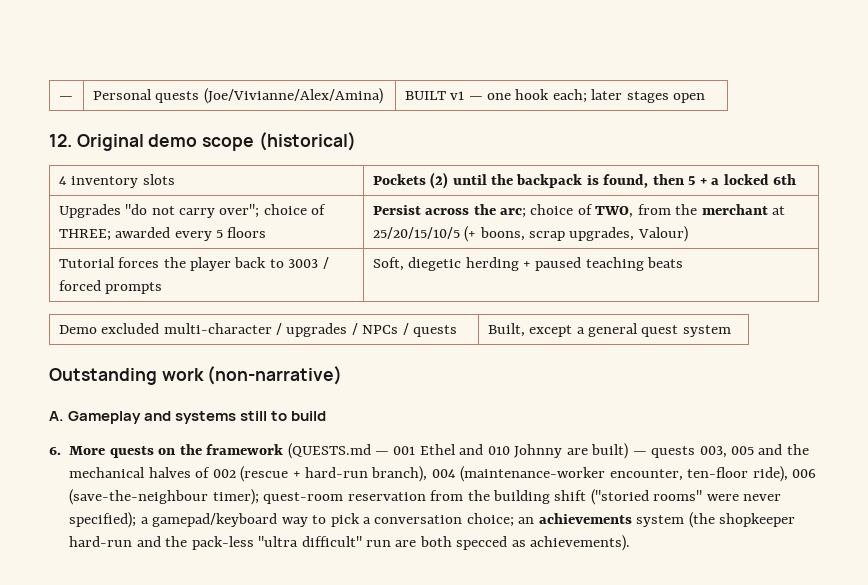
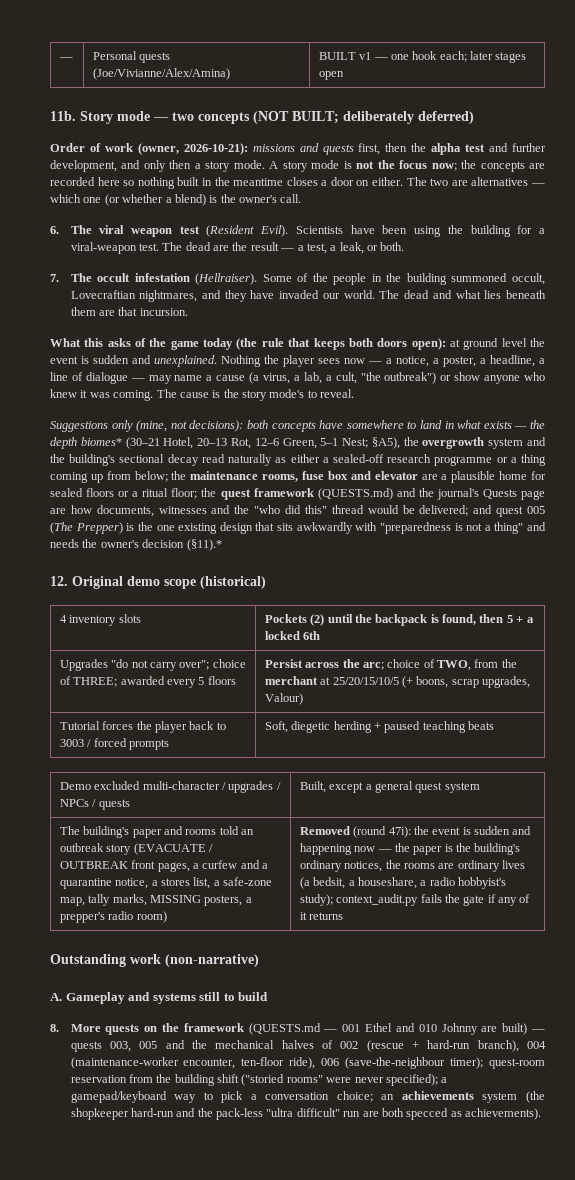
(706, 98) none -> [50,111,474,124] [50,143,547,155] [50,160,546,172] [50,177,545,189] [50,194,302,206] [50,225,545,237] [70,242,405,254] [50,273,546,285] [70,290,546,302] [70,307,188,316] [50,338,546,350] [50,355,545,367] [50,372,545,384] [50,389,355,401] [50,420,546,432] [50,437,546,449] [50,454,546,466] [50,471,546,483] [50,488,545,500] [50,505,546,517] [50,522,546,534] [50,539,222,551] // 11b. Story mode — two concepts (NOT BUILT; deliberately deferred) // Order of work (owner, 2026-10-21): missions and quests first, then the alpha test and further development, and only then a story mode. A story mode is not the focus now; the concepts are recorded here so nothing built in the meantime closes a door on either. The two are alternatives — which one (or whether a blend) is the owner's call. // 6. The viral weapon test (Resident Evil). Scientists have been using the building for a viral-weapon test. The dead are the result — a test, a leak, or both. // 7. The occult infestation (Hellraiser). Some of the people in the building summoned occult, Lovecraftian nightmares, and they have invaded our world. The dead and what lies beneath them are that incursion. // What this asks of the game today (the rule that keeps both doors open): at ground level the event is sudden and unexplained. Nothing the player sees now — a notice, a poster, a headline, a line of dialogue — may name a cause (a virus, a lab, a cult, "the outbreak") or show anyone who knew it was coming. The cause is the story mode's to reveal. // Suggestions only (mine, not decisions): both concepts have somewhere to land in what exists — the depth biomes* (30–21 Hotel, 20–13 Rot, 12–6 Green, 5–1 Nest; §A5), the overgrowth system and the building's sectional decay read naturally as either a sealed-off research programme or a thing coming up from below; the maintenance rooms, fuse box and elevator are a plausible home for sealed floors or a ritual floor; the quest framework (QUESTS.md) and the journal's Quests page are how documents, witnesses and the "who did this" thread would be delivered; and quest 005 (The Prepper) is the one existing design that sits awkwardly with "preparedness is not a thing" and needs the owner's decision (§11).*
(731, 331) none -> [59,826,255,838] [59,843,213,855] [59,860,269,872] [59,877,273,889] [59,894,252,906] [59,911,167,923] [299,826,532,838] [299,843,521,855] [299,860,526,872] [299,877,507,889] [299,894,531,906] [299,912,344,920] // The building's paper and rooms told an outbreak story (EVACUATE / OUTBREAK front pages, a curfew and a quarantine notice, a stores list, a safe-zone map, tally marks, MISSING posters, a prepper's radio room) | Removed (round 47i): the event is sudden and happening now — the paper is the building's ordinary notices, the rooms are ordinary lives (a bedsit, a houseshare, a radio hobbyist's study); context_audit.py fails the gate if any of it returns
[49,447,61,455] 6. -> [50,1024,59,1032] 8.

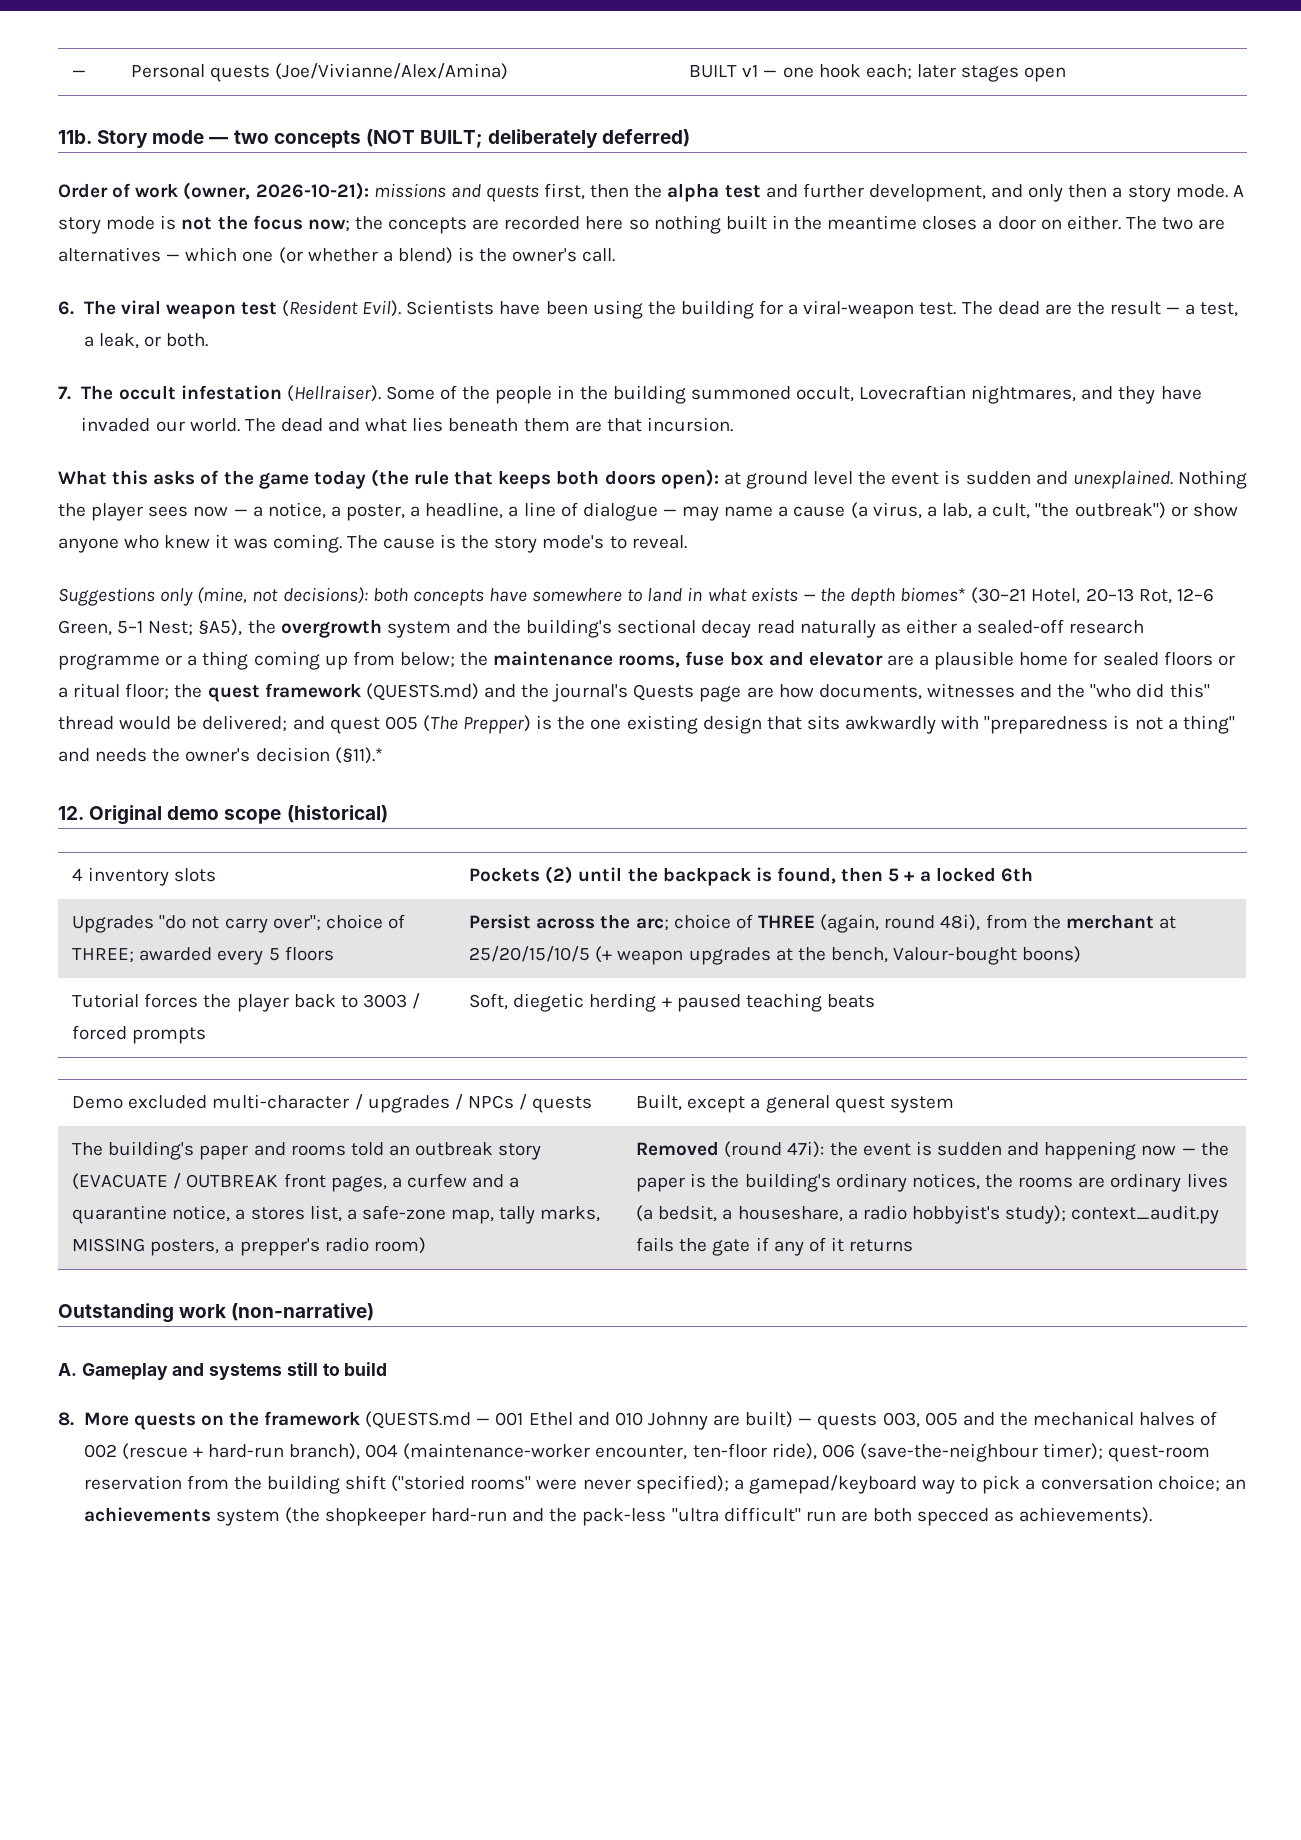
[437,660,472,671] TWO, -> [757,914,981,933] THREE (again, round 48i),
[416,676,531,688] [264,693,303,705] boons, scrap upgrades, Valour) -> [617,946,1082,965] weapon upgrades at the bench, Valour-bought boons)

